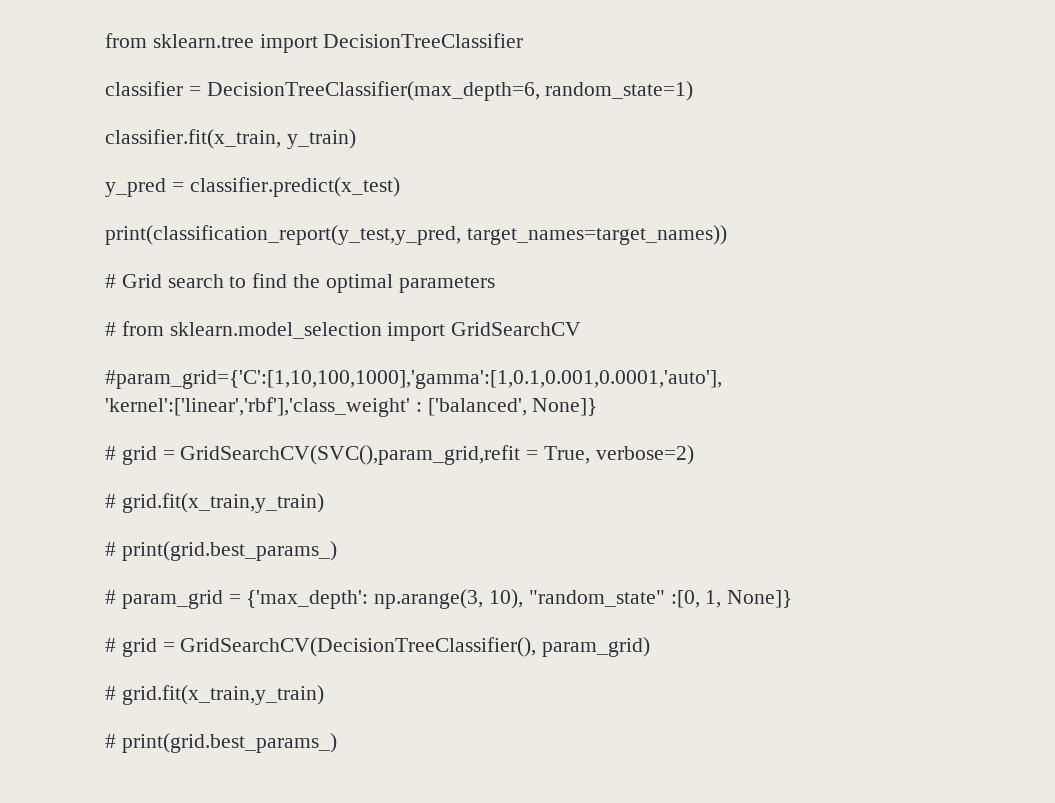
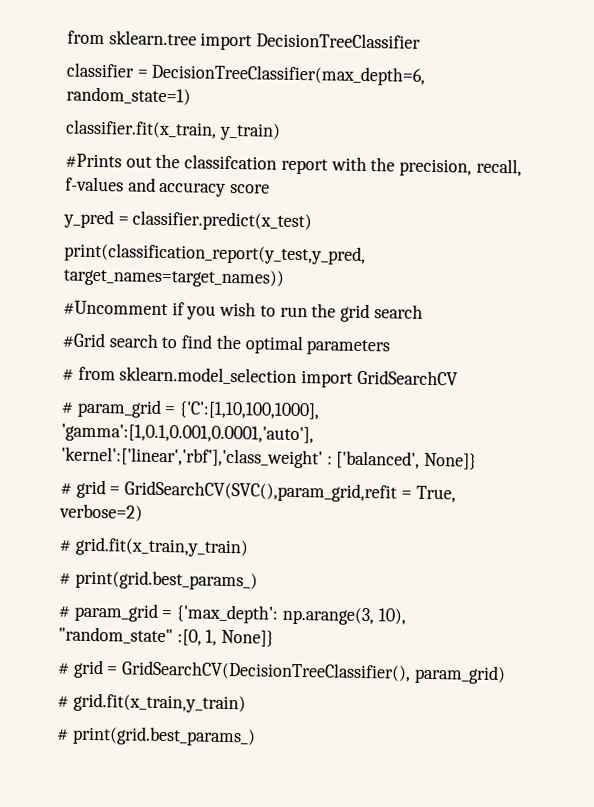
(356, 139) none -> [65,153,522,177] [65,176,271,197] // #Prints out the classifcation report with the precision, recall, f-values and accuracy score
[105,274,162,288] # Grid -> [63,300,423,323] [62,332,106,349] #Uncomment if you wish to run the grid search // #Grid
[105,370,722,389] #param_grid={'C':[1,10,100,1000],'gamma':[1,0.1,0.001,0.0001,'auto'], -> [61,398,321,420] [61,423,314,445] # param_grid = {'C':[1,10,100,1000], 'gamma':[1,0.1,0.001,0.0001,'auto'],

